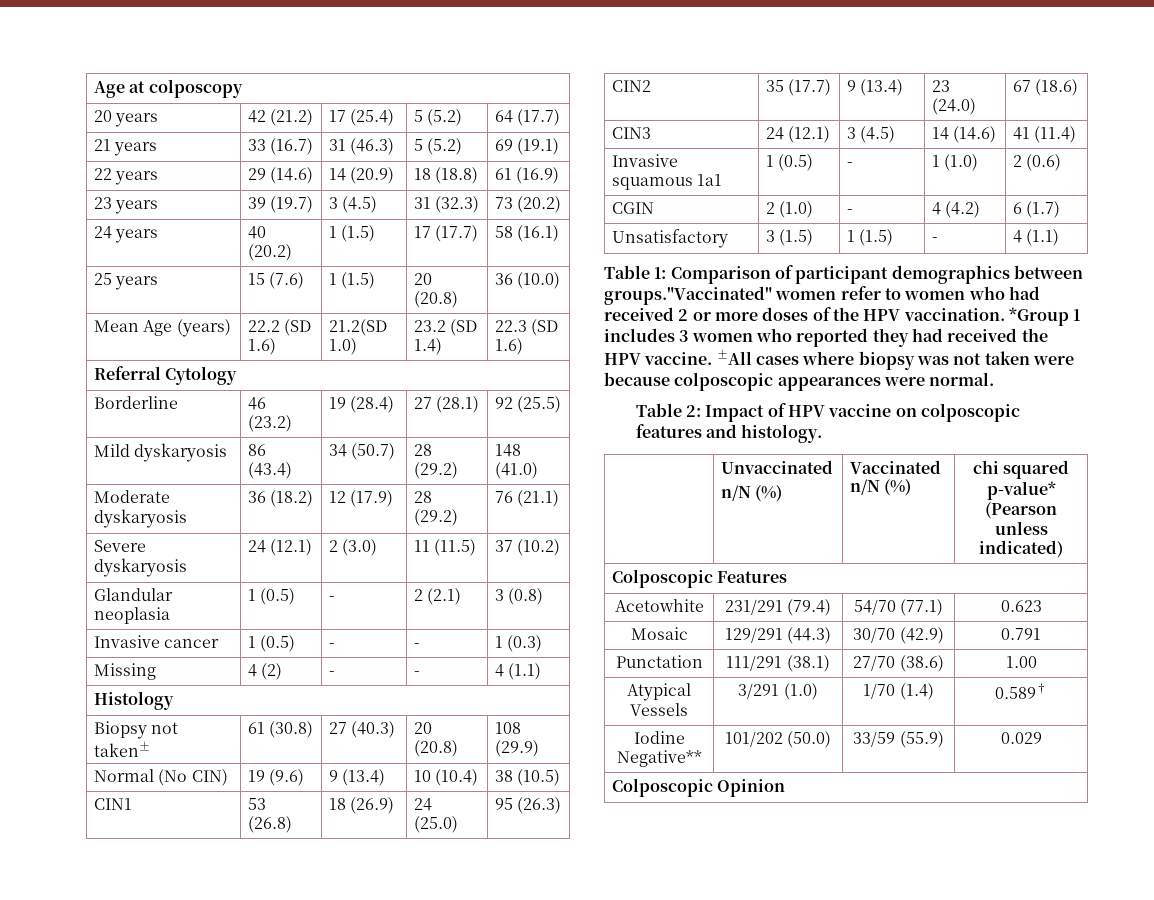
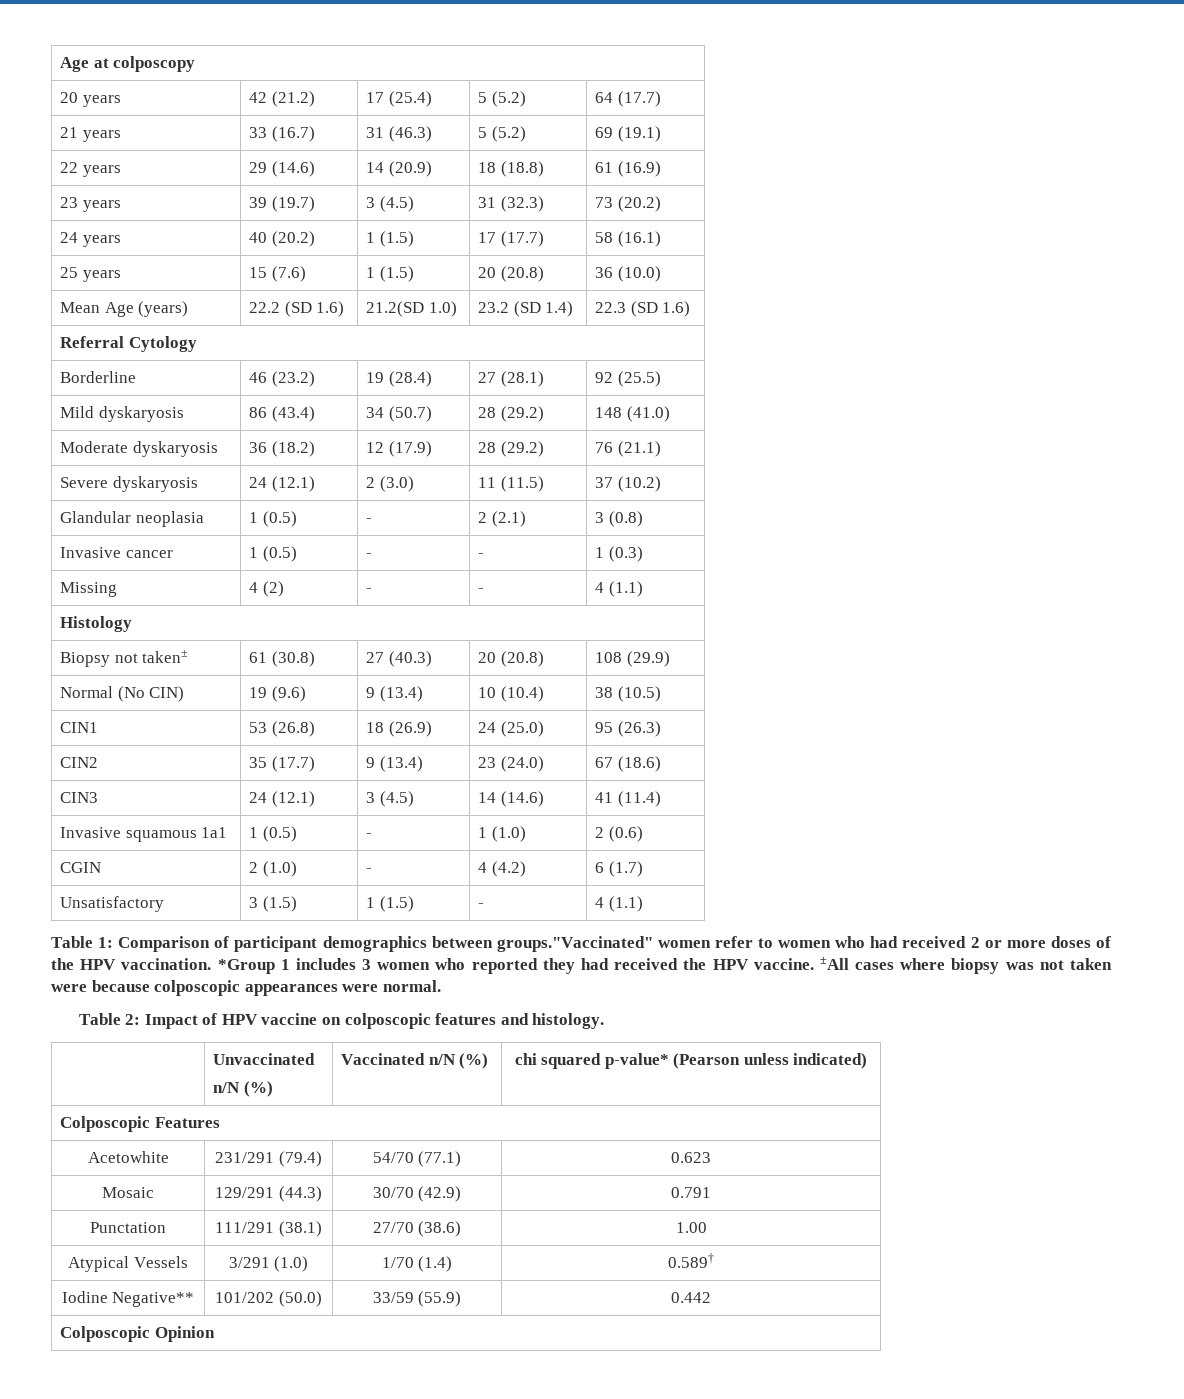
[1000,732,1042,744] 0.029 -> [671,1292,711,1303] 0.442

